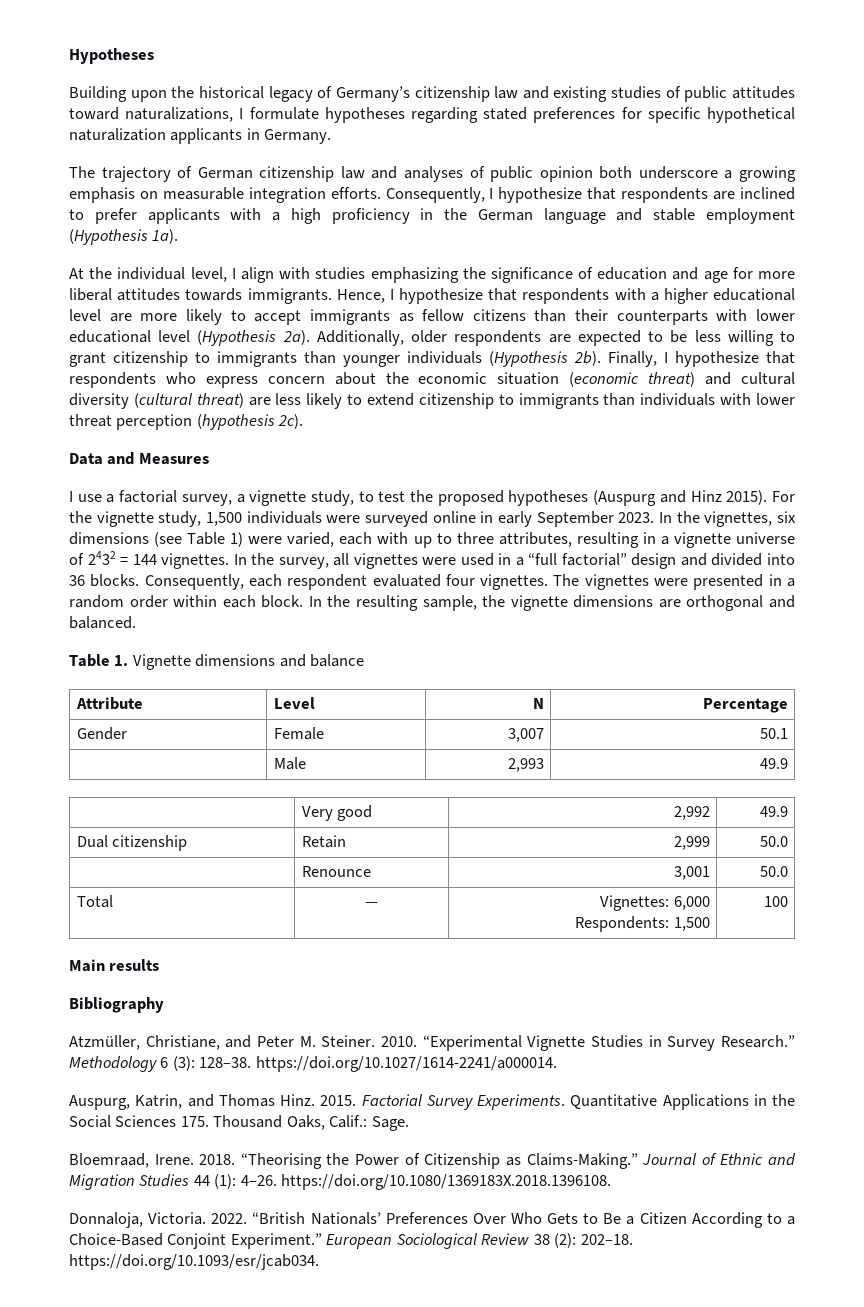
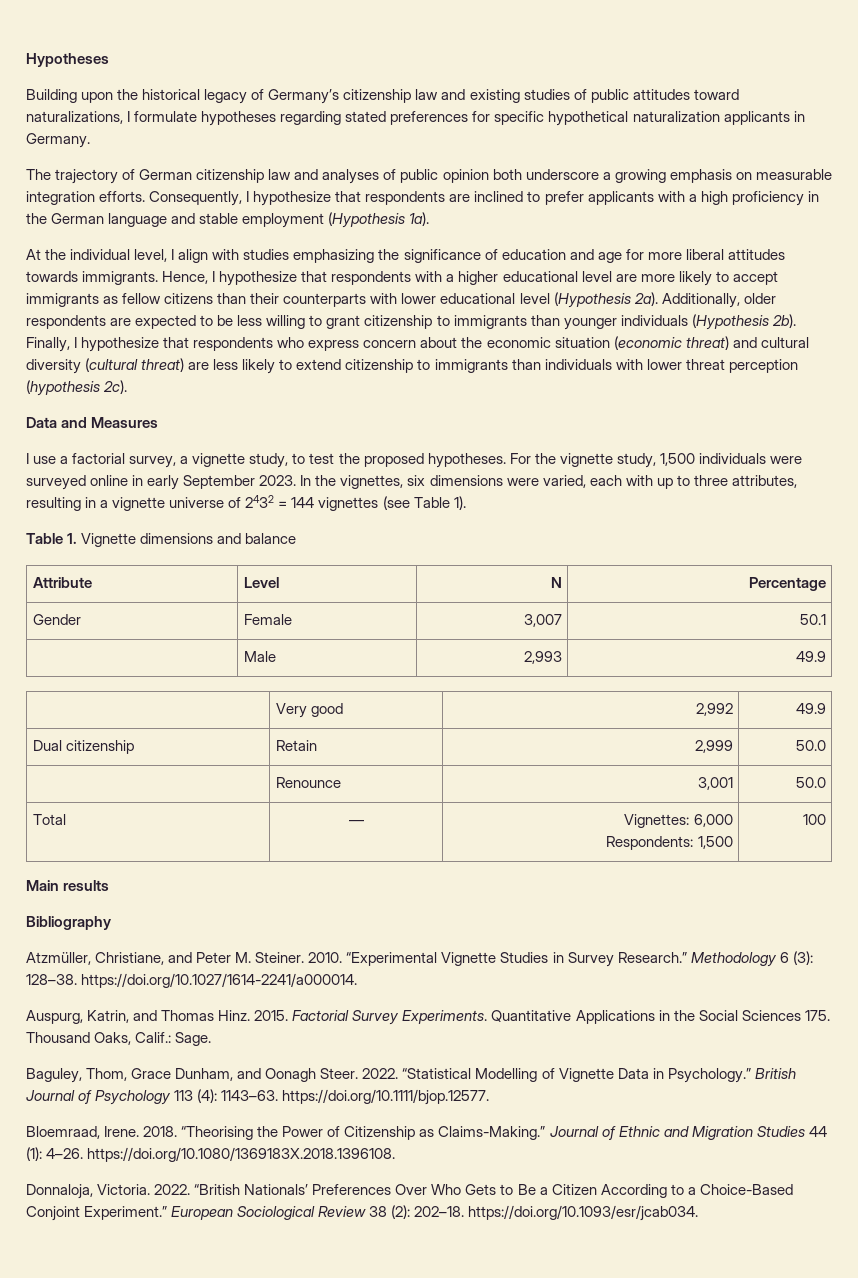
[508,490,768,506] hypotheses (Auspurg and Hinz 2015). -> [427,453,506,468] hypotheses.
[154,532,244,547] (see Table 1) -> (503, 480) none
[161,553,795,569] [69,574,795,590] [69,595,795,611] [69,616,136,629] vignettes. In the survey, all vignettes were used in a “full factorial” design and divided into 36 blocks. Consequently, each respondent evaluated four vignettes. The vignettes were presented in a random order within each block. In the resulting sample, the vignette dimensions are orthogonal and balanced. -> [318,496,466,511] vignettes (see Table 1).
(409, 1123) none -> [26,1068,796,1083] [26,1089,490,1105] // Baguley, Thom, Grace Dunham, and Oonagh Steer. 2022. “Statistical Modelling of Vignette Data in Psychology.” British Journal of Psychology 113 (4): 1143–63. https://doi.org/10.1111/bjop.12577.

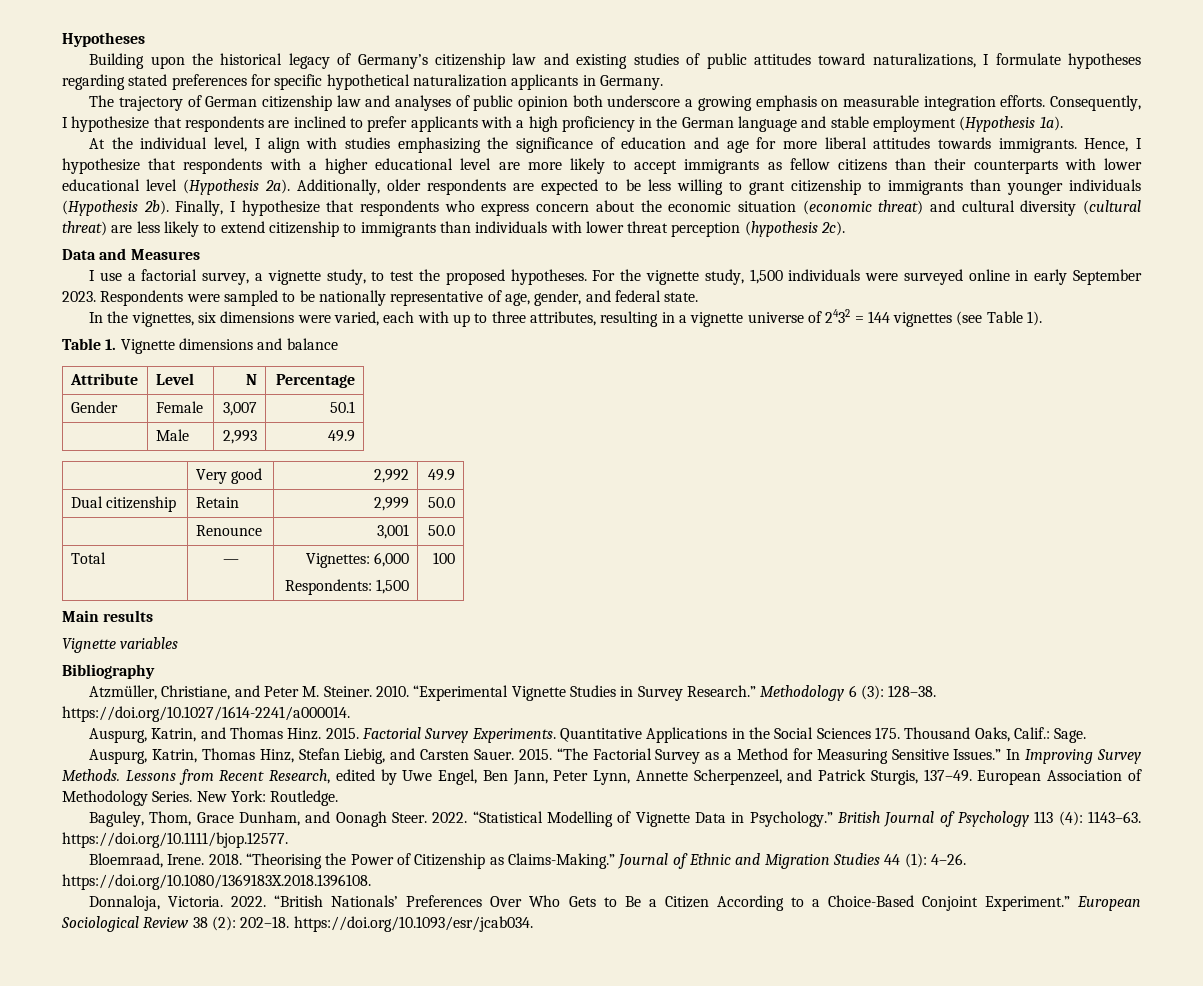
(297, 480) none -> [100,290,699,306] Respondents were sampled to be nationally representative of age, gender, and federal state. //
(110, 885) none -> [62,637,179,653] // Vignette variables
(212, 1039) none -> [89,748,1141,764] [62,769,1143,785] [62,790,339,806] // Auspurg, Katrin, Thomas Hinz, Stefan Liebig, and Carsten Sauer. 2015. “The Factorial Survey as a Method for Measuring Sensitive Issues.” In Improving Survey Methods. Lessons from Recent Research, edited by Uwe Engel, Ben Jann, Peter Lynn, Annette Scherpenzeel, and Patrick Sturgis, 137–49. European Association of Methodology Series. New York: Routledge.

